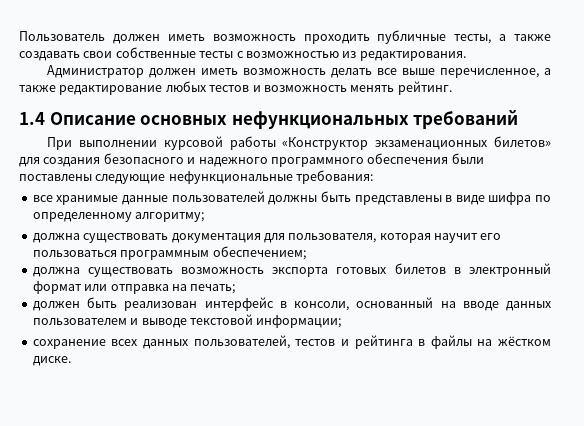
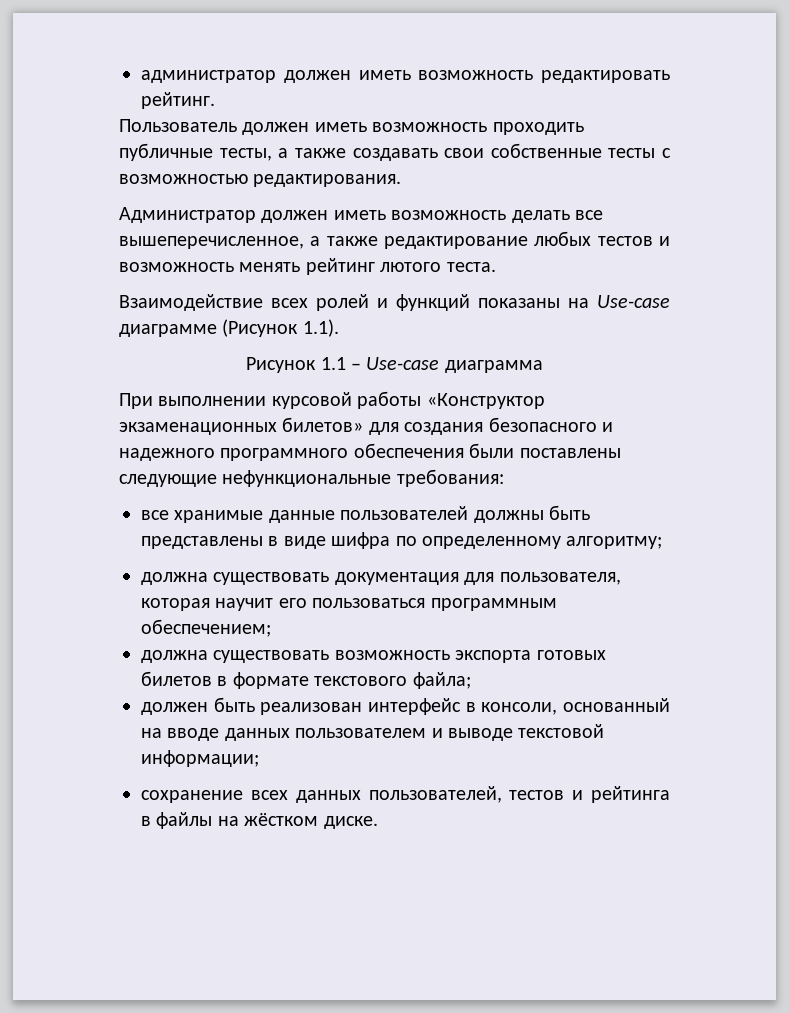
(19, 36) none -> [141,70,670,83] [141,92,215,109] администратор должен иметь возможность редактировать рейтинг. //
[342,51,357,58] из -> (248, 179) none
[402,68,540,78] выше перечисленное, -> [119,236,304,249] вышеперечисленное,
[397,81,452,95] [19,110,519,129] рейтинг. // 1.4 Описание основных нефункциональных требований -> [305,258,496,275] [119,294,670,311] [119,319,339,337] [246,357,543,373] рейтинг лютого теста. // Взаимодействие всех ролей и функций показаны на Use-case диаграмме (Рисунок 1.1). // Рисунок 1.1 – Use-case диаграмма
[469,263,551,277] [32,281,236,294] электронный формат или отправка на печать; -> [232,672,471,689] формате текстового файла;

